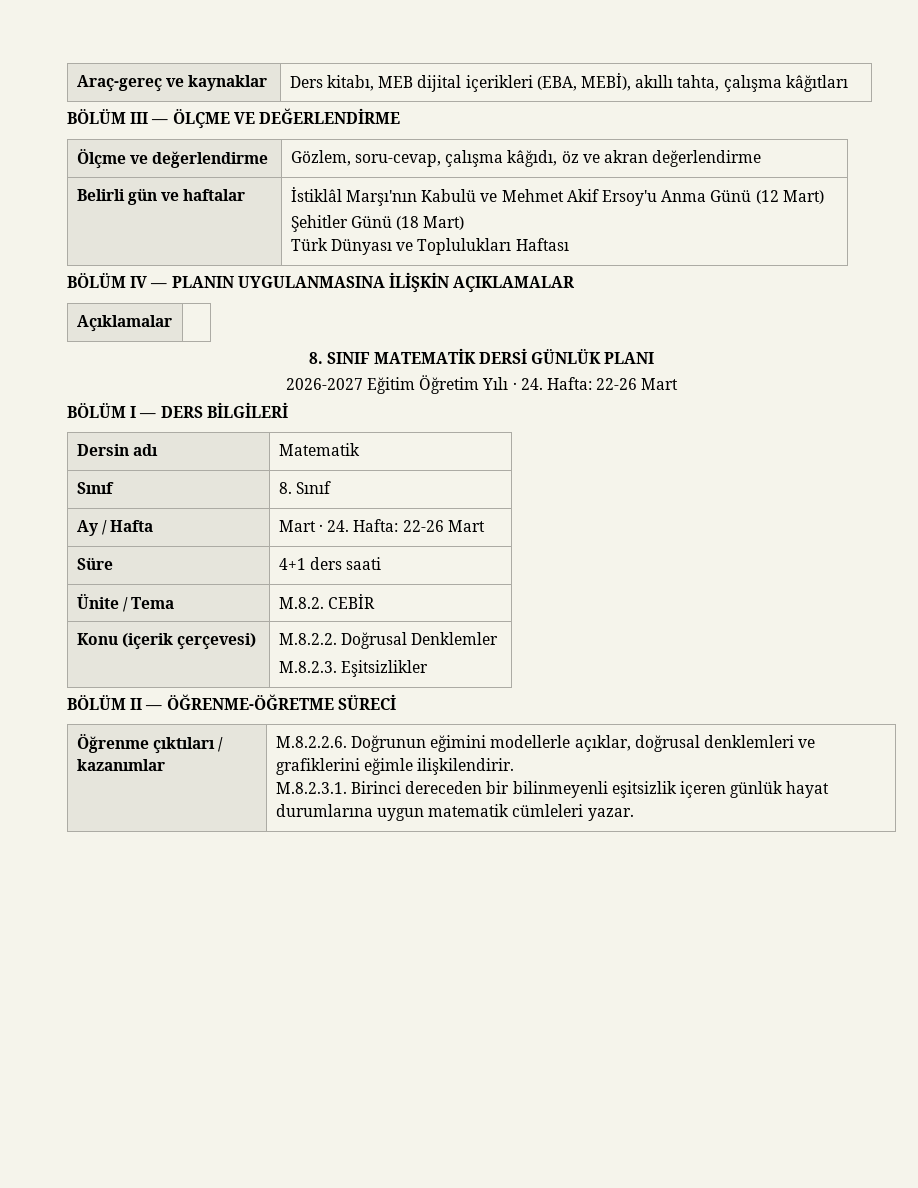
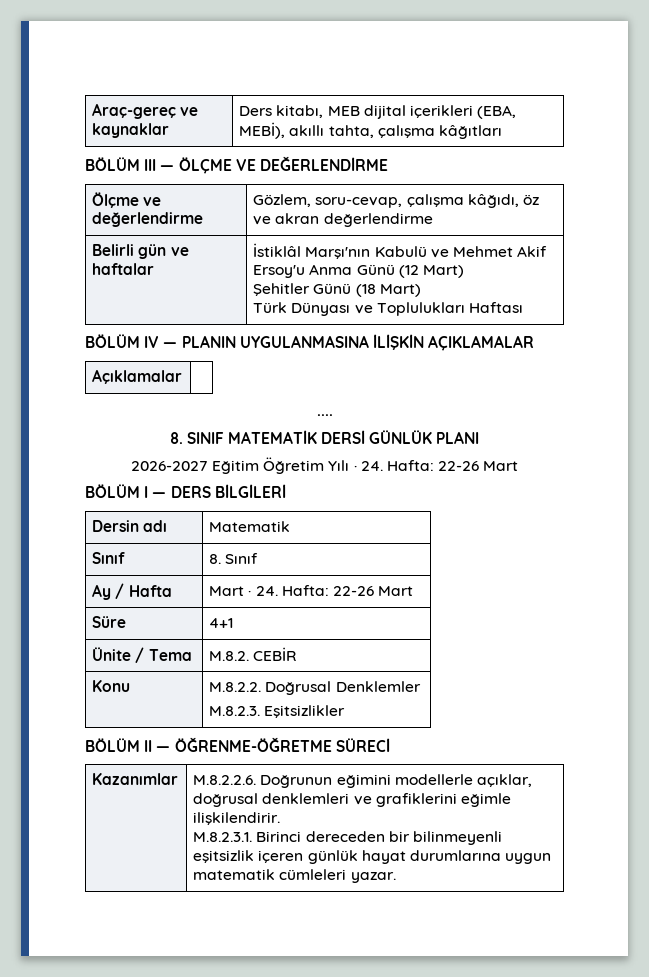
(172, 323) none -> [316,414,333,416] // ....
[310,557,382,570] ders saati -> (234, 623) none
[122,633,257,650] (içerik çerçevesi) -> (131, 686) none
[76,733,224,754] [76,759,165,771] Öğrenme çıktıları / kazanımlar -> [92,773,179,785] Kazanımlar

